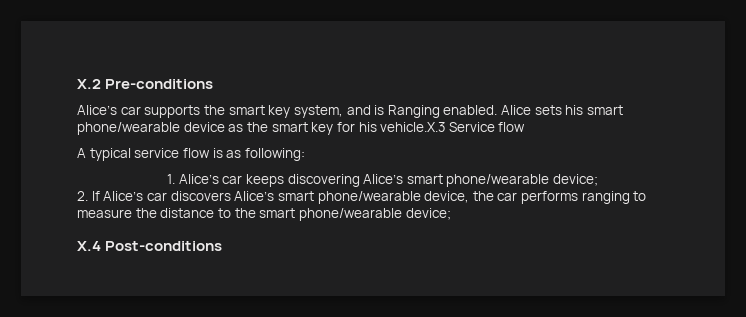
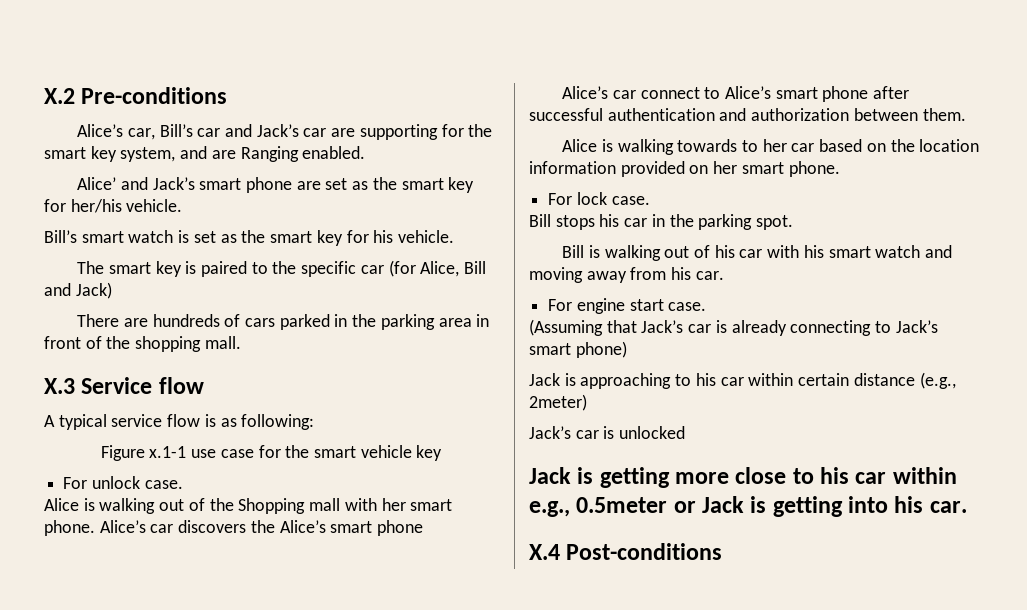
[120,105,201,118] car supports -> [127,124,464,140] car, Bill’s car and Jack’s car are supporting for
[374,105,385,115] is -> [211,150,236,159] are
[501,105,624,115] [77,122,225,135] Alice sets his smart phone/wearable device -> [77,177,475,193] [44,199,183,213] [44,230,216,243] // Alice’ and Jack’s smart phone are set as the smart key for her/his vehicle. // Bill’s smart watch is set
[380,122,446,132] vehicle.X.3 -> [397,230,454,243] [77,260,487,277] [44,282,112,299] [77,314,490,330] [44,336,241,352] [44,378,75,394] vehicle. // The smart key is paired to the specific car (for Alice, Bill and Jack) // There are hundreds of cars parked in the parking area in front of the shopping mall. // X.3
[166,174,599,187] [77,191,100,201] 1. Alice’s car keeps discovering Alice’s smart phone/wearable device; // 2. If -> [100,445,443,461] [63,476,183,489] [44,498,453,514] [44,520,95,536] Figure x.1-1 use case for the smart vehicle key // For unlock case. // Alice is walking out of the Shopping mall with her smart phone.
[234,191,647,204] [77,208,451,221] Alice’s smart phone/wearable device, the car performs ranging to measure the distance to the smart phone/wearable device; -> [250,520,424,536] [562,86,910,102] [529,108,966,121] [562,139,980,155] [529,161,840,177] [548,192,650,205] [529,214,794,230] [562,245,953,261] [529,267,724,283] [548,298,707,314] [529,319,938,336] [529,341,627,358] [529,372,956,389] [529,394,587,411] [529,426,686,439] [529,467,957,488] [529,496,967,517] the Alice’s smart phone // Alice’s car connect to Alice’s smart phone after successful authentication and authorization between them. // Alice is walking towards to her car based on the location information provided on her smart phone. // For lock case. // Bill stops his car in the parking spot. // Bill is walking out of his car with his smart watch and moving away from his car. // For engine start case. // (Assuming that Jack’s car is already connecting to Jack’s smart phone) // Jack is approaching to his car within certain distance (e.g., 2meter) // Jack’s car is unlocked // Jack is getting more close to his car within e.g., 0.5meter or Jack is getting into his car.

